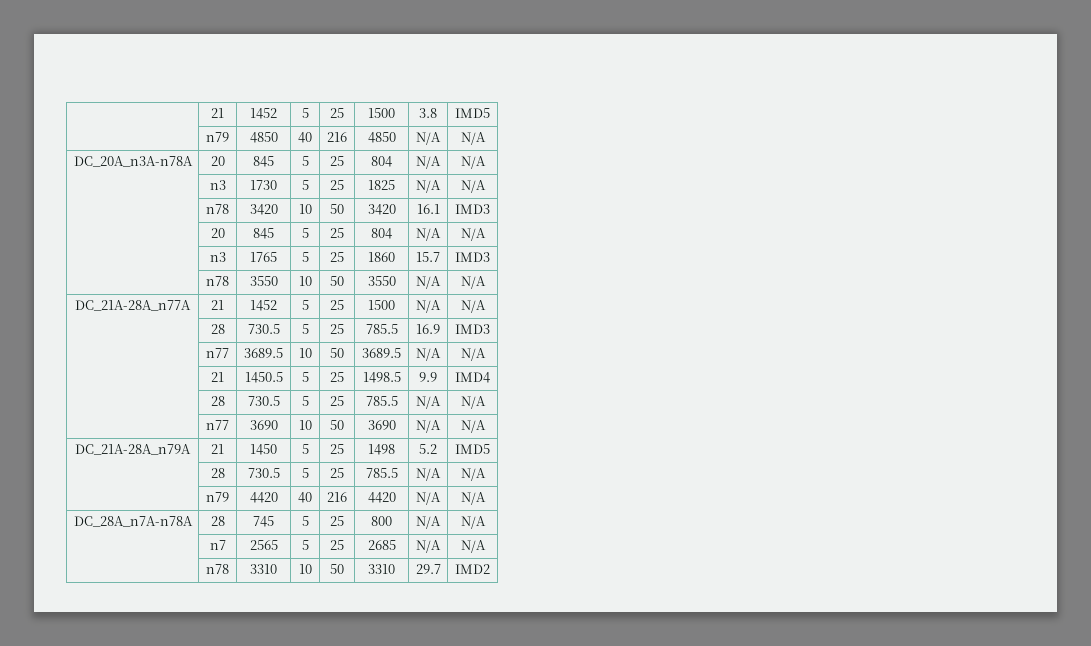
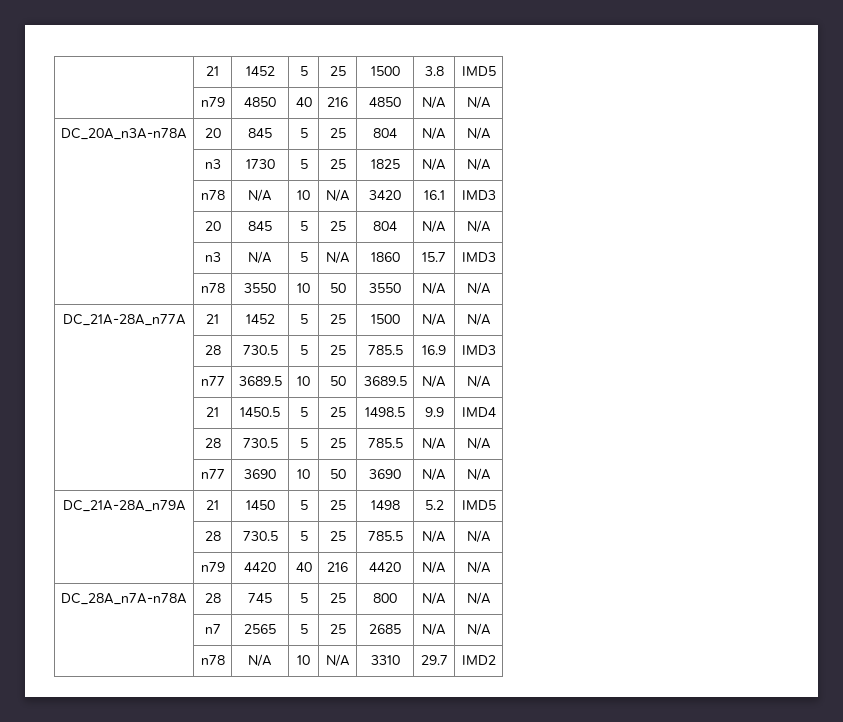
[249,204,278,215] [298,204,312,214] [330,204,344,214] 3420 | 10 | 50 -> [248,189,272,202] [297,190,310,200] [325,189,350,202] N/A | 10 | N/A
[250,252,277,262] [301,252,309,262] [330,252,344,262] 1765 | 5 | 25 -> [248,251,272,264] [299,252,308,262] [325,251,350,264] N/A | 5 | N/A
[250,564,277,574] [298,564,312,574] [330,564,344,574] 3310 | 10 | 50 -> [248,654,272,667] [297,655,310,665] [325,654,350,667] N/A | 10 | N/A

